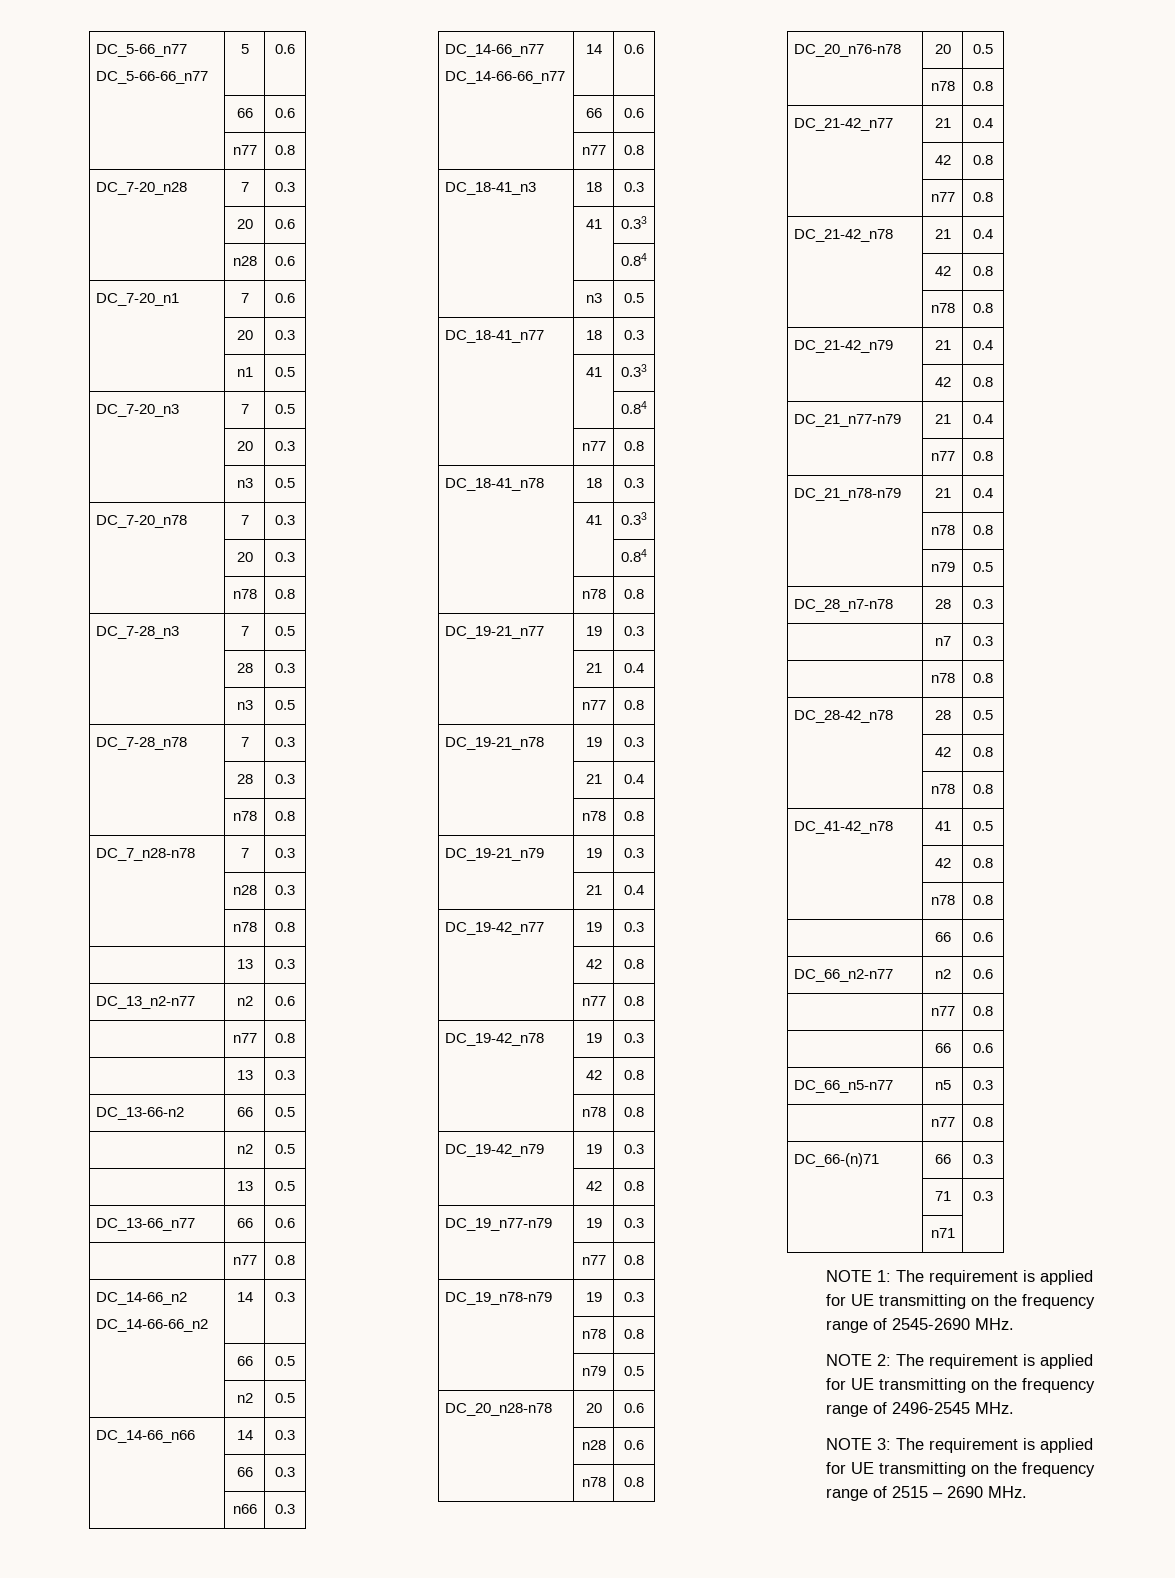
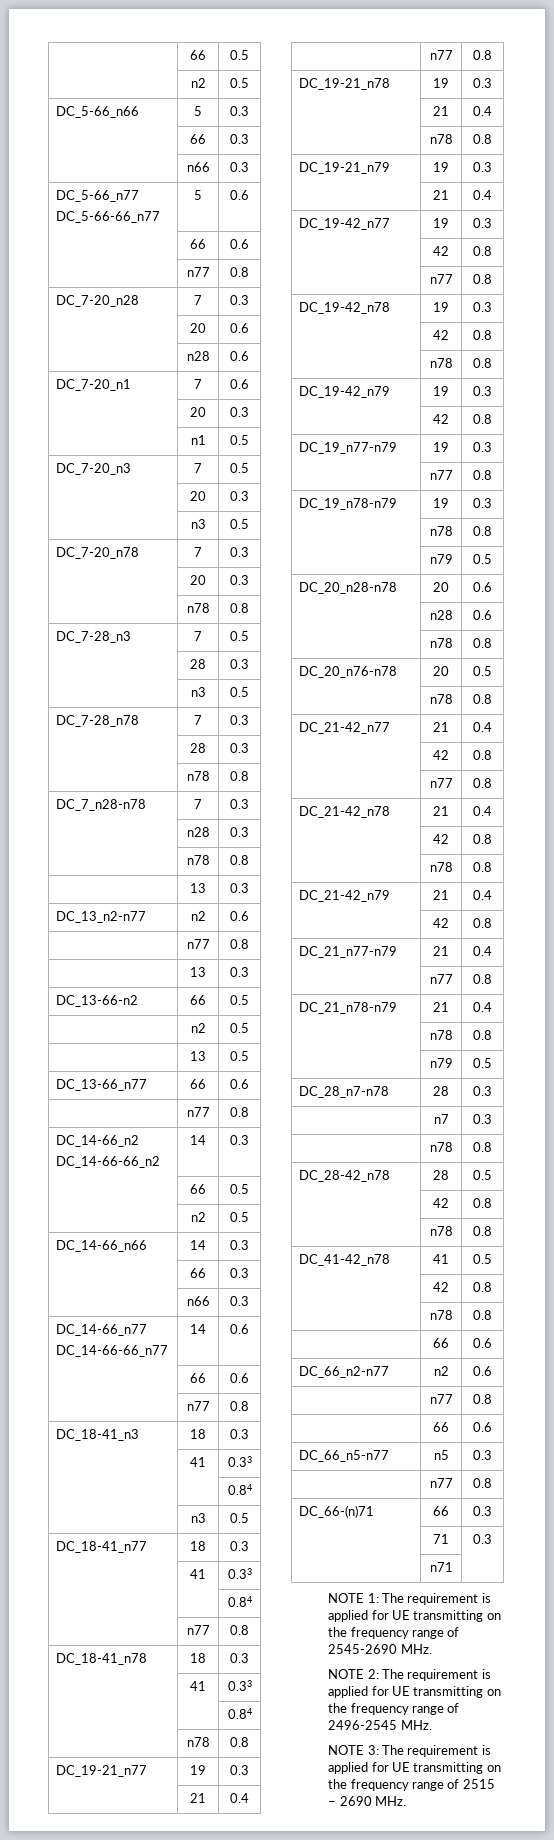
(96, 50) none -> [190,50,206,60] [230,50,249,60] [190,78,206,88] [230,78,249,88] [56,106,140,118] [194,106,202,116] [230,106,249,116] [190,134,206,144] [230,134,249,144] [186,162,210,172] [230,162,249,172] | 66 | 0.5 // | n2 | 0.5 // DC_5-66_n66 | 5 | 0.3 // | 66 | 0.3 // | n66 | 0.3 //

